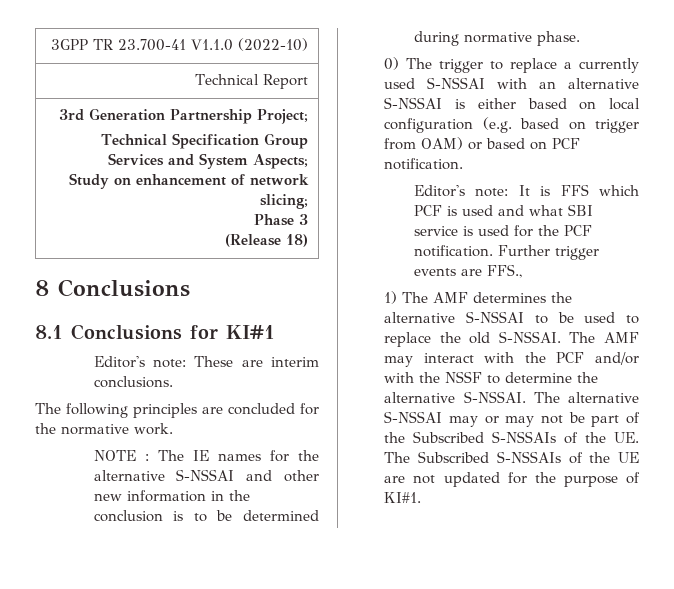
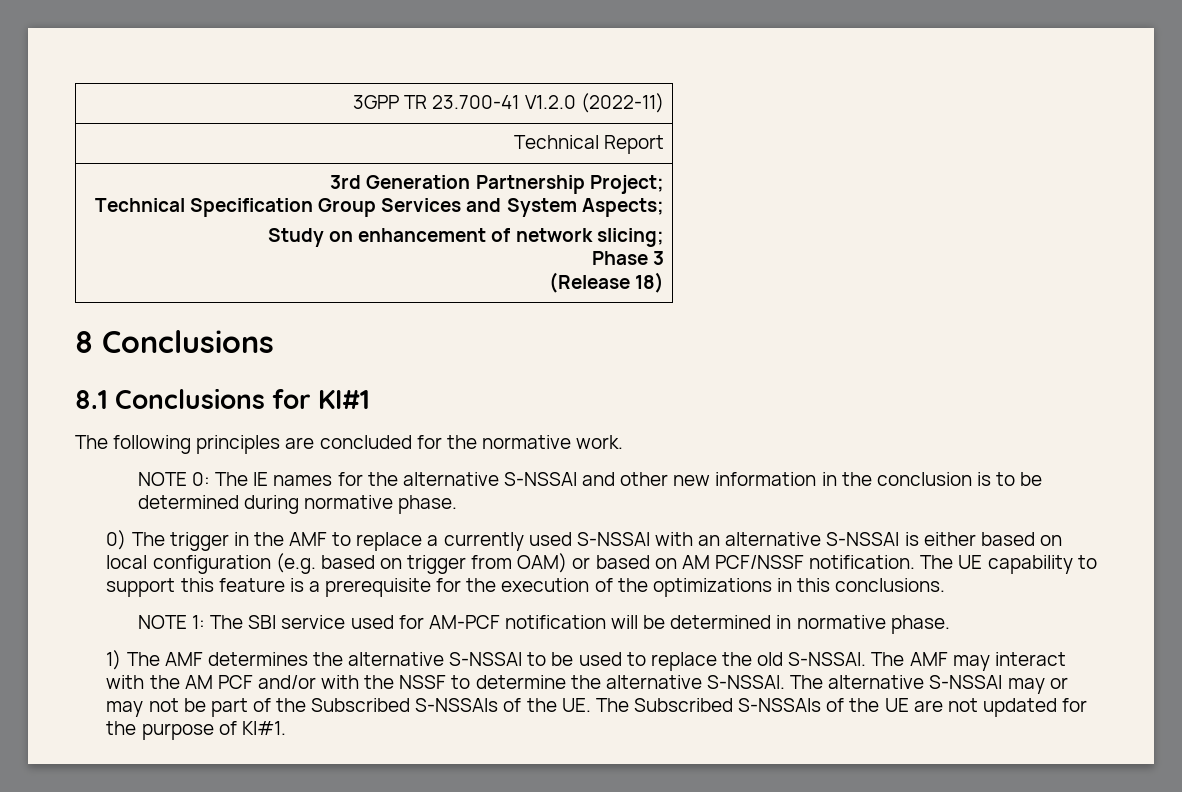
[191,38,309,51] V1.1.0 (2022-10) -> [524,93,664,113] V1.2.0 (2022-11)
[93,356,320,368] [93,376,173,388] // Editor's note: These are interim conclusions. -> (371, 399) none
[144,454,149,461] : -> [192,472,211,486] 0:
(484, 66) none -> [233,532,328,546] in the AMF
[552,138,581,149] [384,158,464,170] [413,184,639,197] [413,205,563,216] PCF notification. // Editor's note: It is FFS which PCF is used and what -> [681,555,1097,574] [106,578,946,597] [137,615,244,629] AM PCF/NSSF notification. The UE capability to support this feature is a prerequisite for the execution of the optimizations in this conclusions. // NOTE 1: The
[462,226,473,236] is -> (346, 622) none
[537,225,592,236] [413,245,599,260] [413,264,522,278] the PCF notification. Further trigger events are FFS., -> [428,615,950,634] AM-PCF notification will be determined in normative phase.
(546, 357) none -> [184,675,213,689] AM

